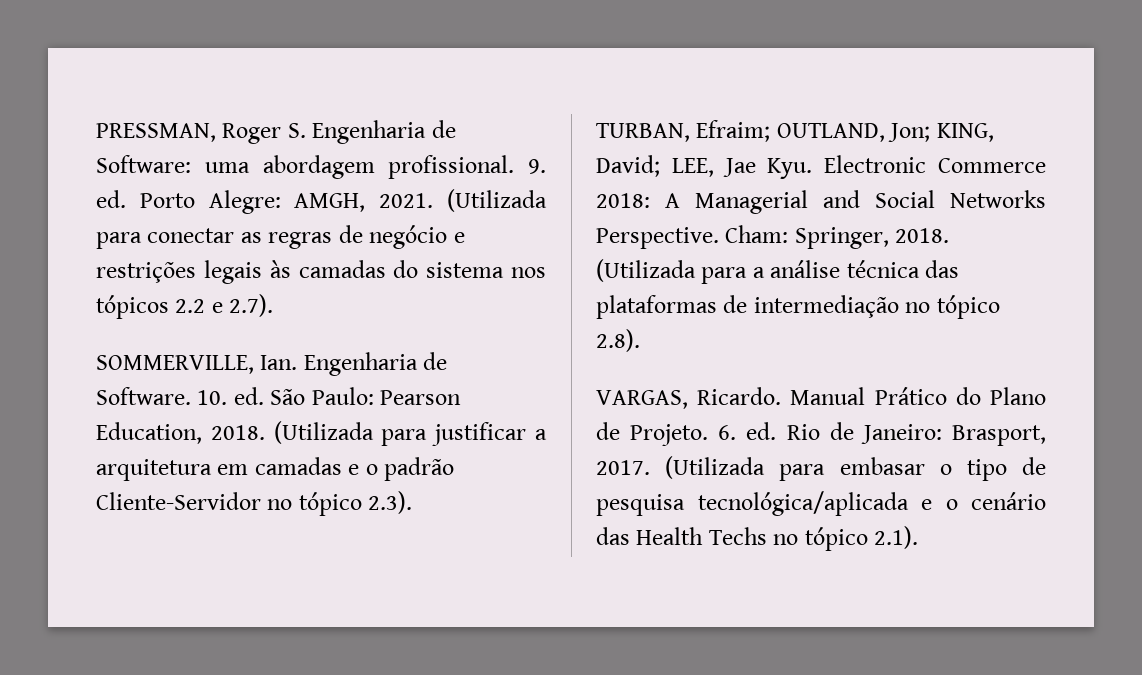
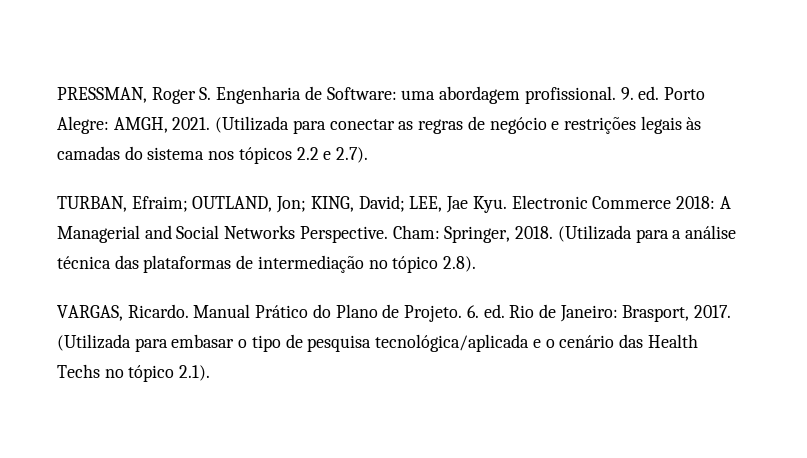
[96,352,448,376] [96,387,462,405] [96,421,547,446] [96,457,455,481] [96,491,413,516] // SOMMERVILLE, Ian. Engenharia de Software. 10. ed. São Paulo: Pearson Education, 2018. (Utilizada para justificar a arquitetura em camadas e o padrão Cliente-Servidor no tópico 2.3). -> (369, 155) none

